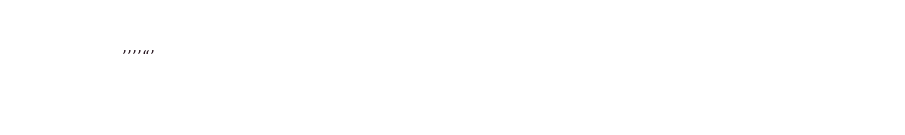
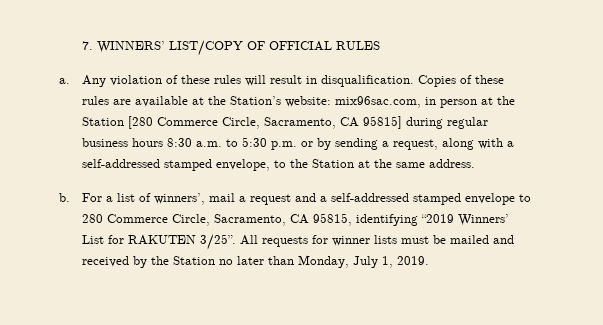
[121,50,155,61] ’’’’“’ -> [81,40,380,56] [59,75,504,87] [81,96,515,108] [81,116,488,129] [81,137,514,150] [81,159,475,171] [59,193,531,205] [81,213,509,226] [81,234,514,250] [81,255,429,268] 7. WINNERS’ LIST/COPY OF OFFICIAL RULES // a. Any violation of these rules will result in disqualification. Copies of these rules are available at the Station’s website: mix96sac.com, in person at the Station [280 Commerce Circle, Sacramento, CA 95815] during regular business hours 8:30 a.m. to 5:30 p.m. or by sending a request, along with a self-addressed stamped envelope, to the Station at the same address. // b. For a list of winners’, mail a request and a self-addressed stamped envelope to 280 Commerce Circle, Sacramento, CA 95815, identifying “2019 Winners’ List for RAKUTEN 3/25”. All requests for winner lists must be mailed and received by the Station no later than Monday, July 1, 2019.

